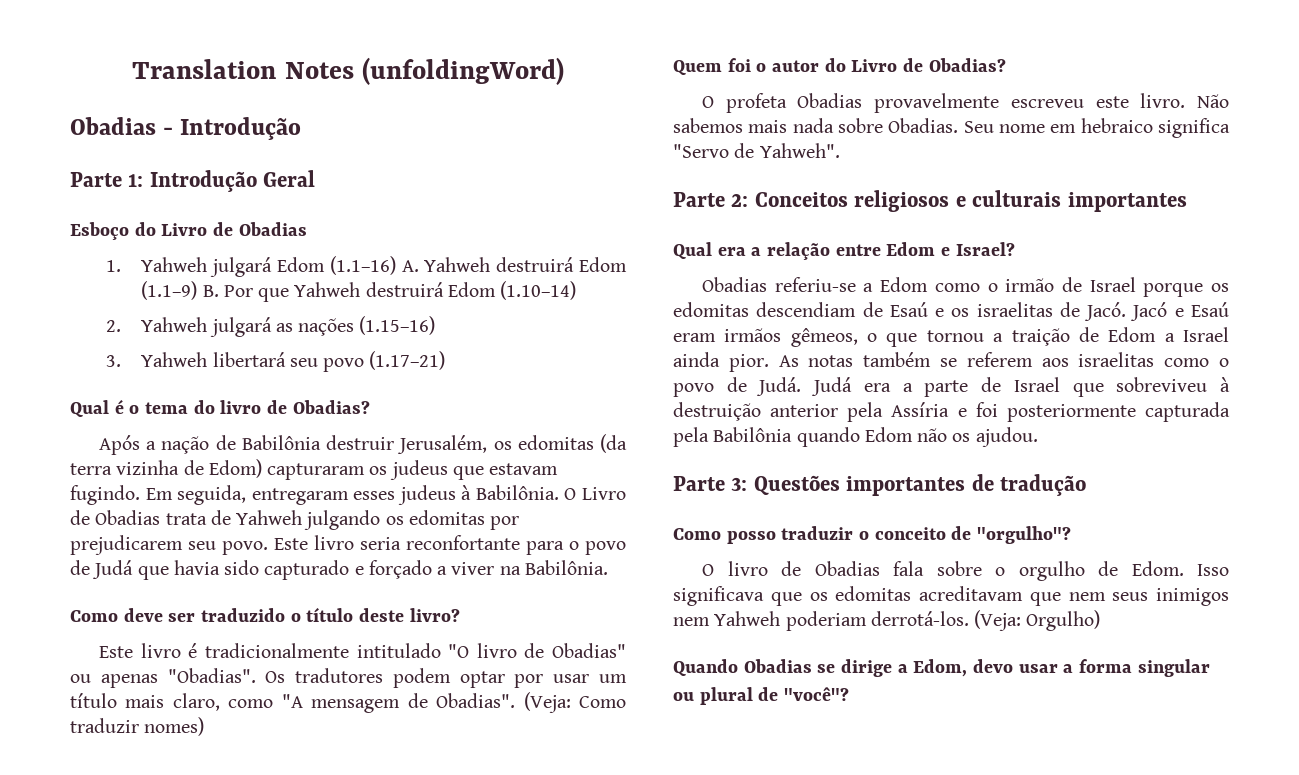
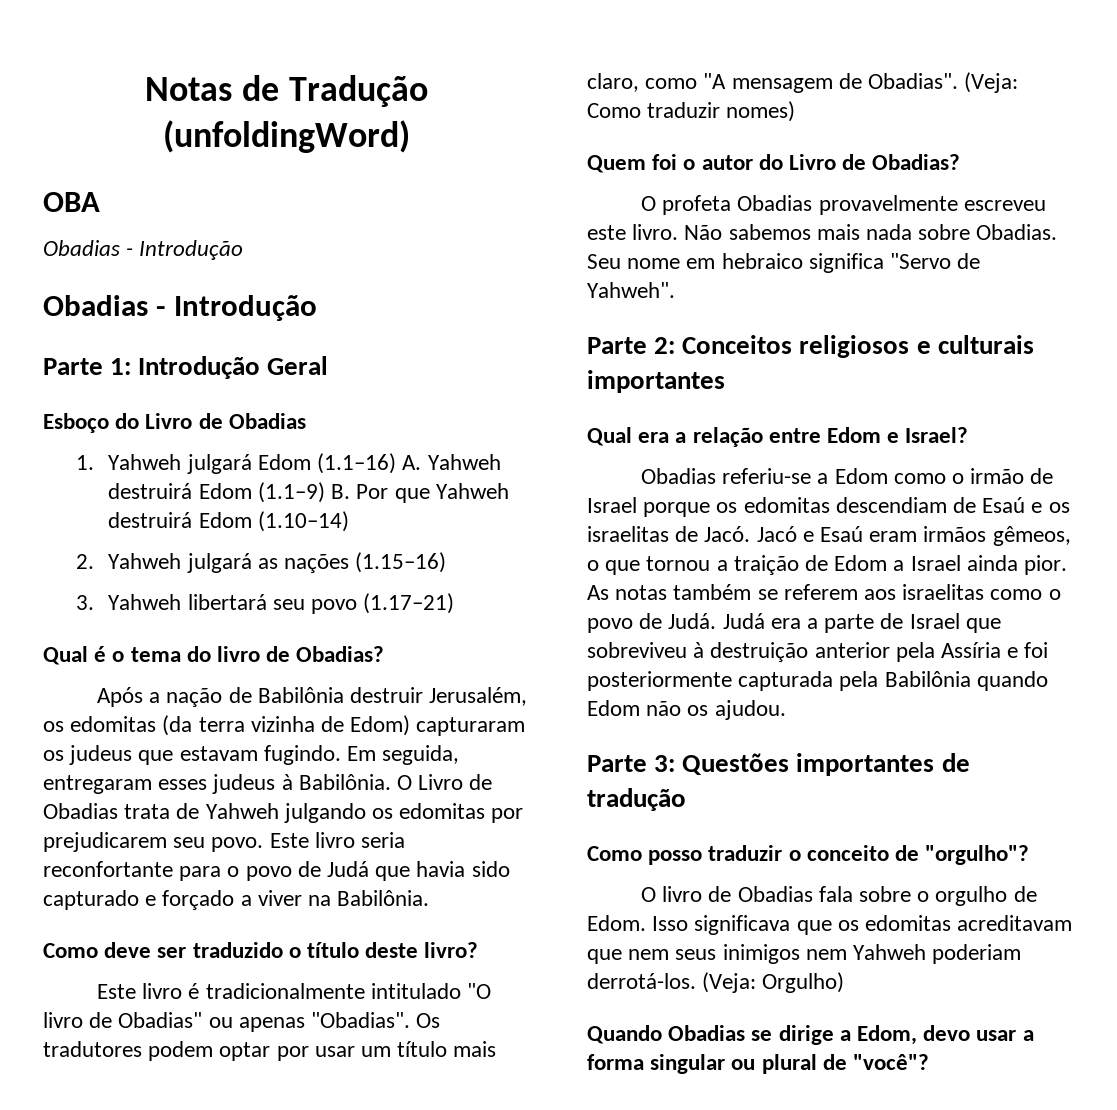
[132,57,564,85] Translation Notes (unfoldingWord) -> [145,75,428,107] [163,120,410,153] [43,192,100,212] [43,240,244,260] Notas de Tradução (unfoldingWord) // OBA // Obadias - Introdução

